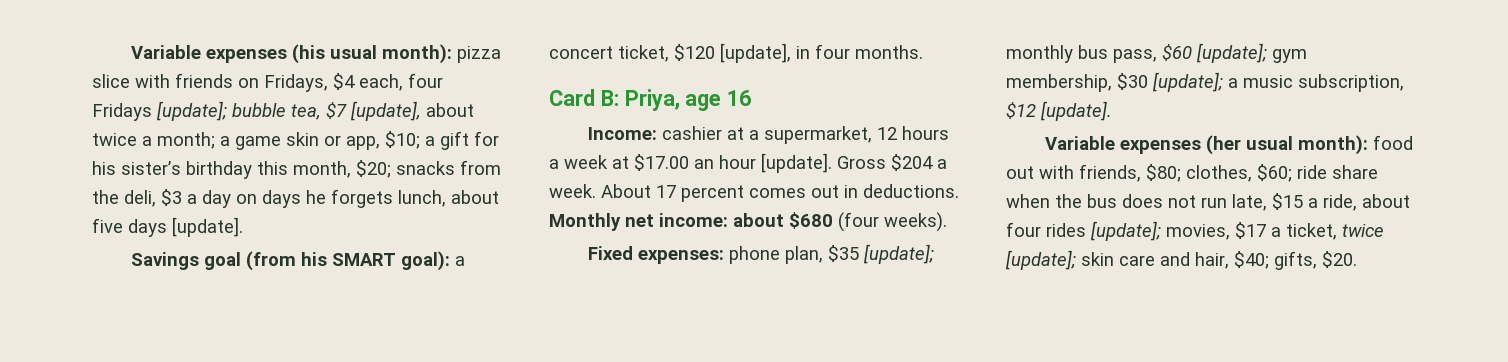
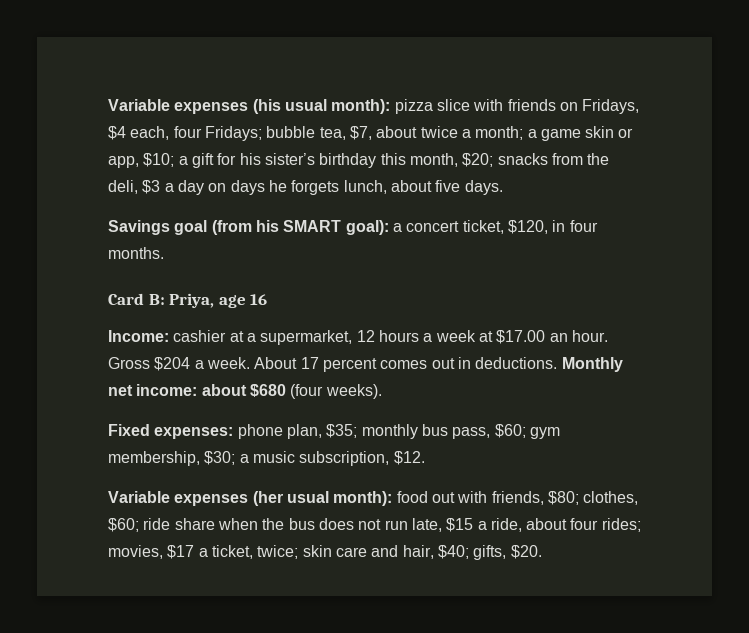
[92,101,421,121] Fridays [update]; bubble tea, $7 [update], -> [204,126,372,141] Fridays; bubble tea, $7,
[128,217,243,237] days [update]. -> [464,180,503,195] days.
[674,43,791,63] $120 [update], -> [507,220,548,234] $120,
[719,153,832,173] hour [update]. -> [571,330,608,342] hour.
[827,244,934,264] $35 [update]; -> [326,424,358,438] $35;
[1162,43,1307,63] [1006,72,1223,92] $60 [update]; gym membership, $30 [update]; -> [494,424,560,439] [108,451,236,466] $60; gym membership, $30;
[1006,101,1112,121] $12 [update]. -> [393,451,425,465] $12.
[1046,221,1161,241] rides [update]; -> [601,518,641,532] rides;
[1342,224,1384,237] [1005,250,1076,270] twice [update]; -> [257,545,299,559] twice;

